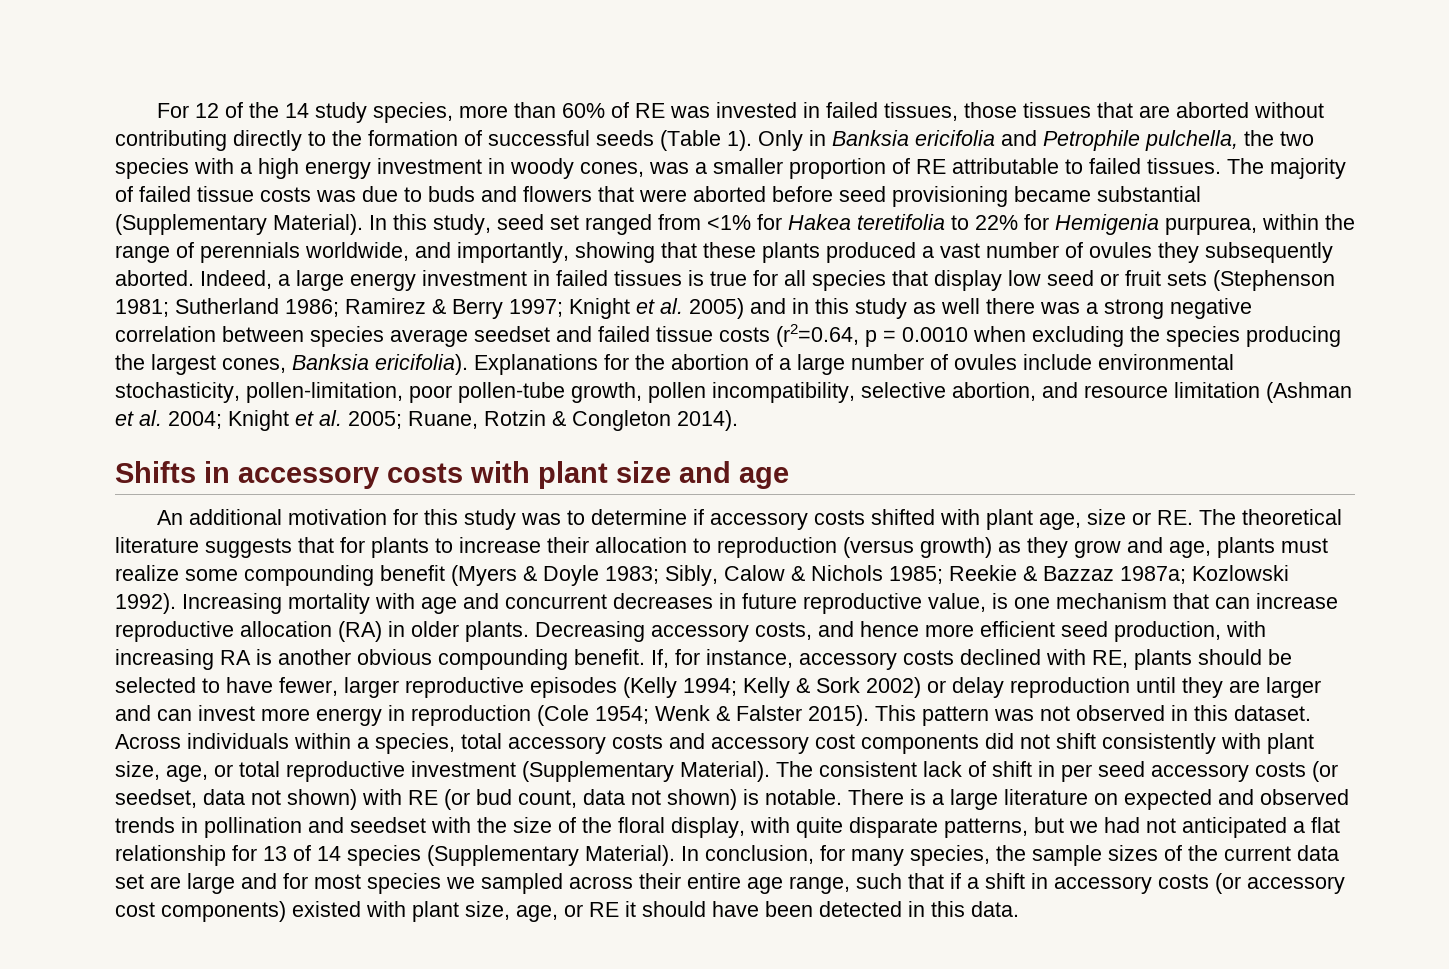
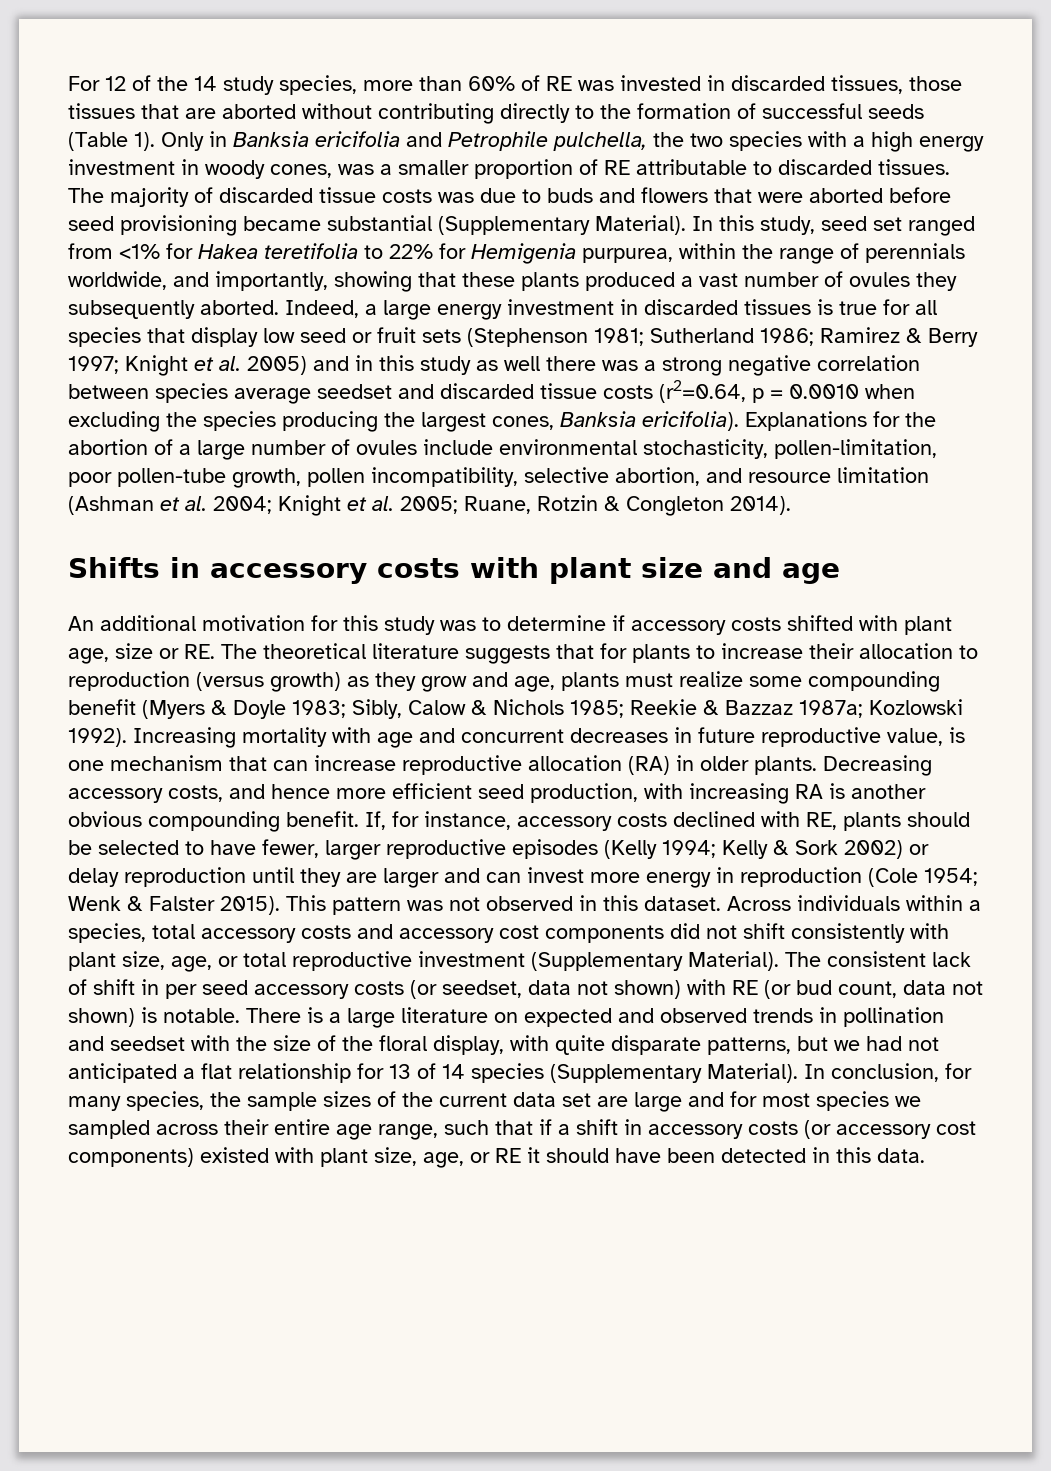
[826,102,879,118] failed -> [731,75,825,91] discarded
[1089,158,1141,174] failed -> [778,159,872,175] discarded
[139,186,191,202] failed -> [219,187,313,203] discarded
[556,270,608,286] failed -> [644,299,738,315] discarded
[598,326,650,342] failed -> [440,383,534,399] discarded

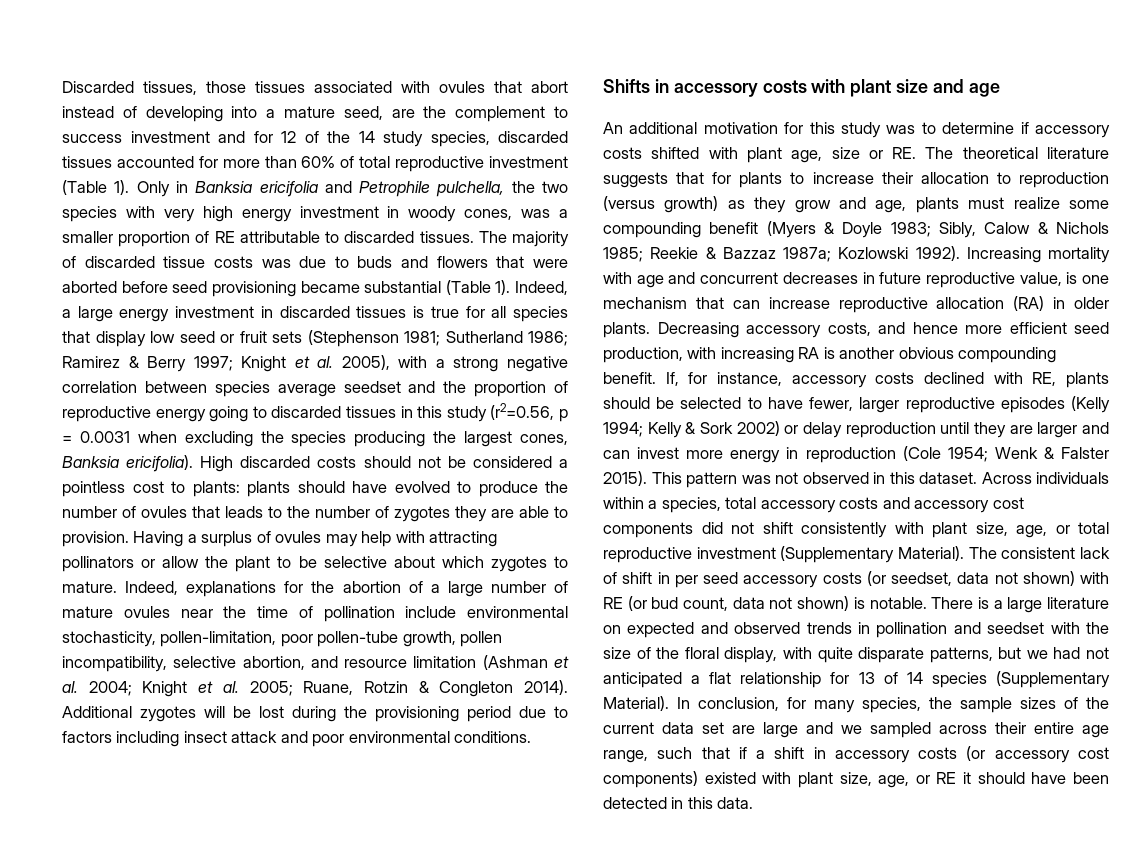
[68,76,100,91] For -> [62,81,568,95] [62,106,568,122] [62,131,273,143] Discarded tissues, those tissues associated with ovules that abort instead of developing into a mature seed, are the complement to success investment and for
[363,75,962,94] [68,103,924,124] more than 60% of RE was invested in discarded tissues, those tissues that are aborted without contributing directly to the formation of successful seeds -> [498,131,568,143] [62,156,569,172] discarded tissues accounted for more than 60% of total reproductive investment
[853,136,865,147] a -> [163,209,195,222] very
[438,215,975,236] [68,243,965,264] [68,271,957,292] [68,300,279,319] (Supplementary Material). In this study, seed set ranged from <1% for Hakea teretifolia to 22% for Hemigenia purpurea, within the range of perennials worldwide, and importantly, showing that these plants produced a vast number of ovules they subsequently aborted. -> [445,280,511,295] (Table 1).
[247,355,638,375] 2005) and in this study as well there was -> [341,355,428,370] 2005), with
[440,380,746,403] discarded tissue costs (r2=0.64, -> [443,381,568,397] [62,403,555,422] the proportion of reproductive energy going to discarded tissues in this study (r2=0.56,
[789,384,859,399] 0.0010 -> [79,431,130,443] 0.0031
[745,411,867,431] Explanations -> [200,456,568,472] [62,481,568,497] [62,506,568,522] [62,531,498,547] [62,556,568,572] [62,581,277,597] High discarded costs should not be considered a pointless cost to plants: plants should have evolved to produce the number of ovules that leads to the number of zygotes they are able to provision. Having a surplus of ovules may help with attracting pollinators or allow the plant to be selective about which zygotes to mature. Indeed, explanations
[356,440,417,455] ovules -> [62,606,395,622] mature ovules near the time of pollination
(791, 505) none -> [62,706,568,722] [62,731,532,747] Additional zygotes will be lost during the provisioning period due to factors including insect attack and poor environmental conditions.
[730,1091,889,1111] for most species -> (833, 728) none

